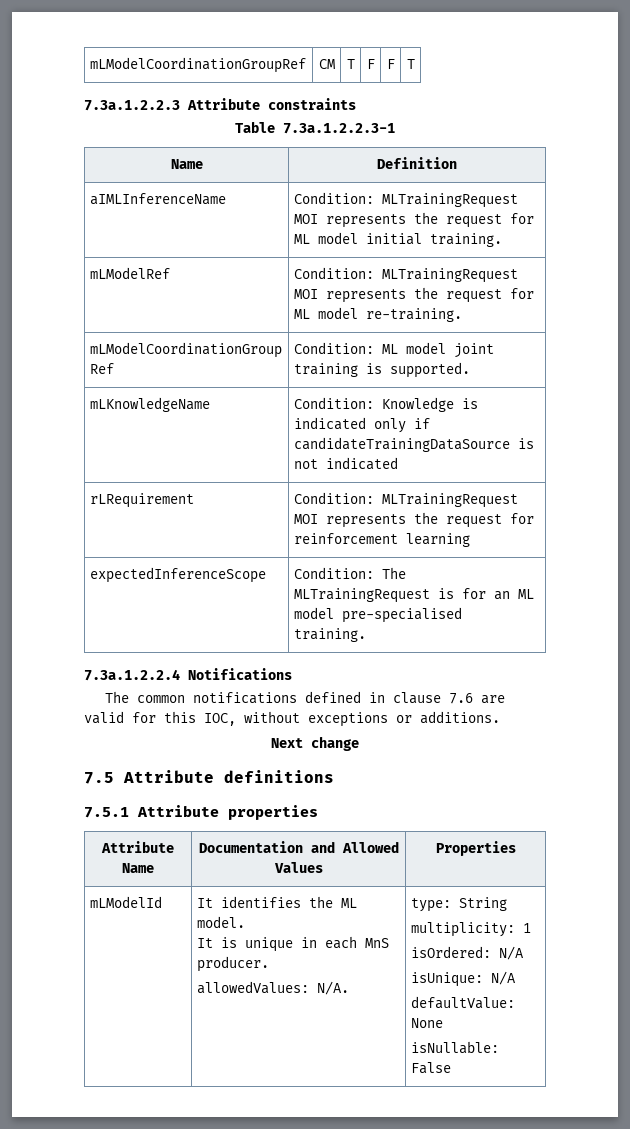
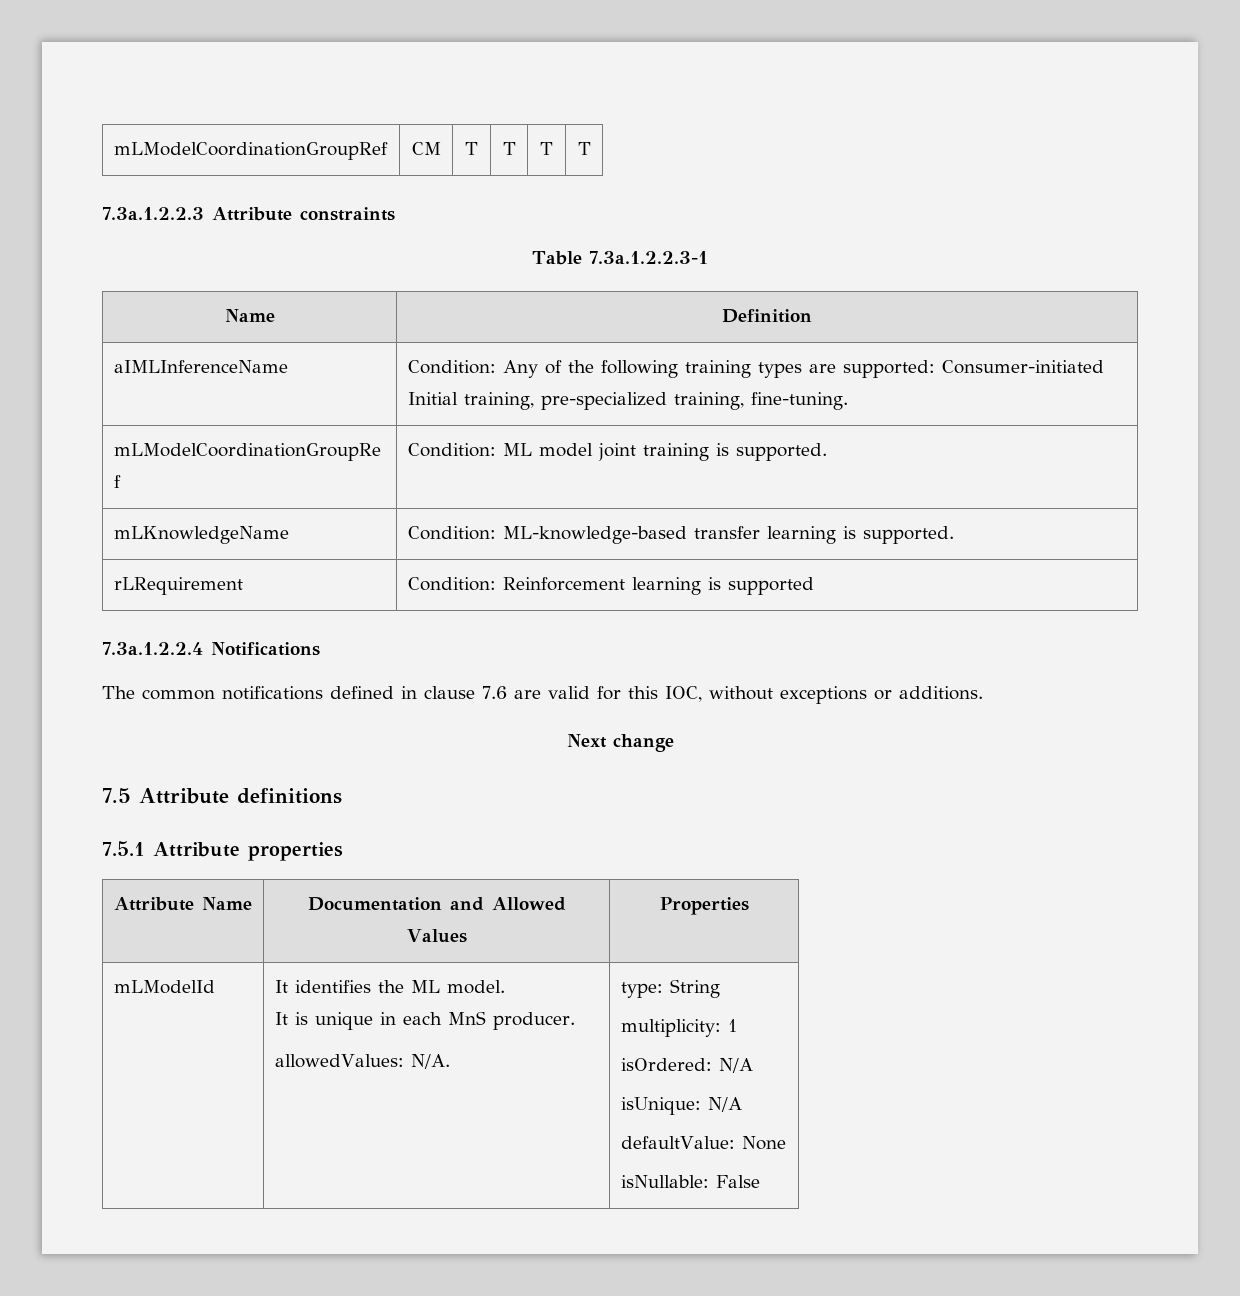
[366,59,375,69] [386,59,395,69] F | F -> [502,142,516,155] [540,142,553,155] T | T
[381,193,518,208] [293,212,534,228] [293,232,502,247] [89,267,170,279] [293,267,518,283] [293,287,534,303] [293,307,462,322] MLTrainingRequest MOI represents the request for ML model initial training. // mLModelRef | Condition: MLTrainingRequest MOI represents the request for ML model re-training. -> [502,360,1104,378] [407,392,848,410] Any of the following training types are supported: Consumer-initiated Initial training, pre-specialized training, fine-tuning.
[381,397,478,412] [293,417,430,433] [293,437,534,452] [293,457,398,470] [89,493,194,508] [293,492,518,508] [293,512,534,528] [293,533,470,547] [89,567,266,583] [293,567,406,579] [293,588,534,603] [293,607,462,623] [293,628,366,642] Knowledge is indicated only if candidateTrainingDataSource is not indicated // rLRequirement | Condition: MLTrainingRequest MOI represents the request for reinforcement learning // expectedInferenceScope | Condition: The MLTrainingRequest is for an ML model pre-specialised training. -> [502,526,954,544] [113,577,243,595] [407,577,814,595] ML-knowledge-based transfer learning is supported. // rLRequirement | Condition: Reinforcement learning is supported

